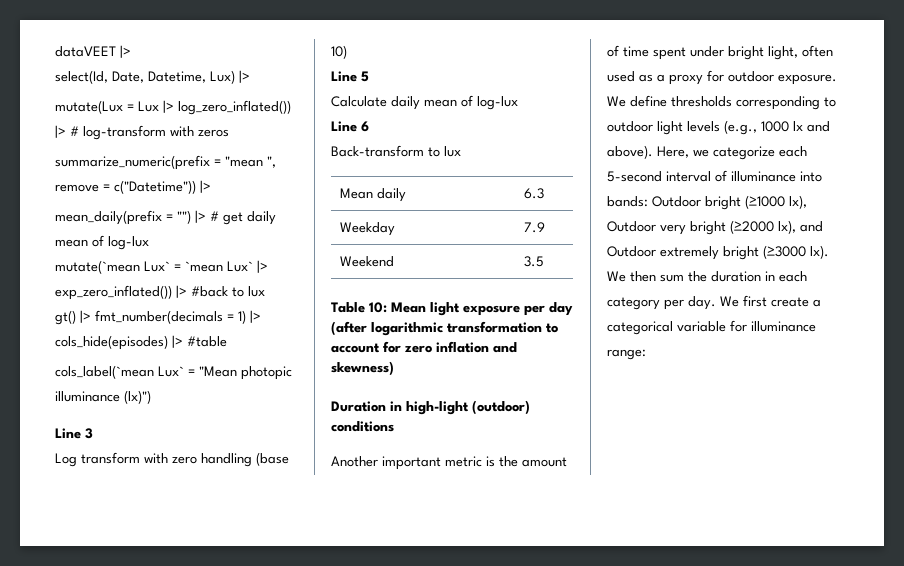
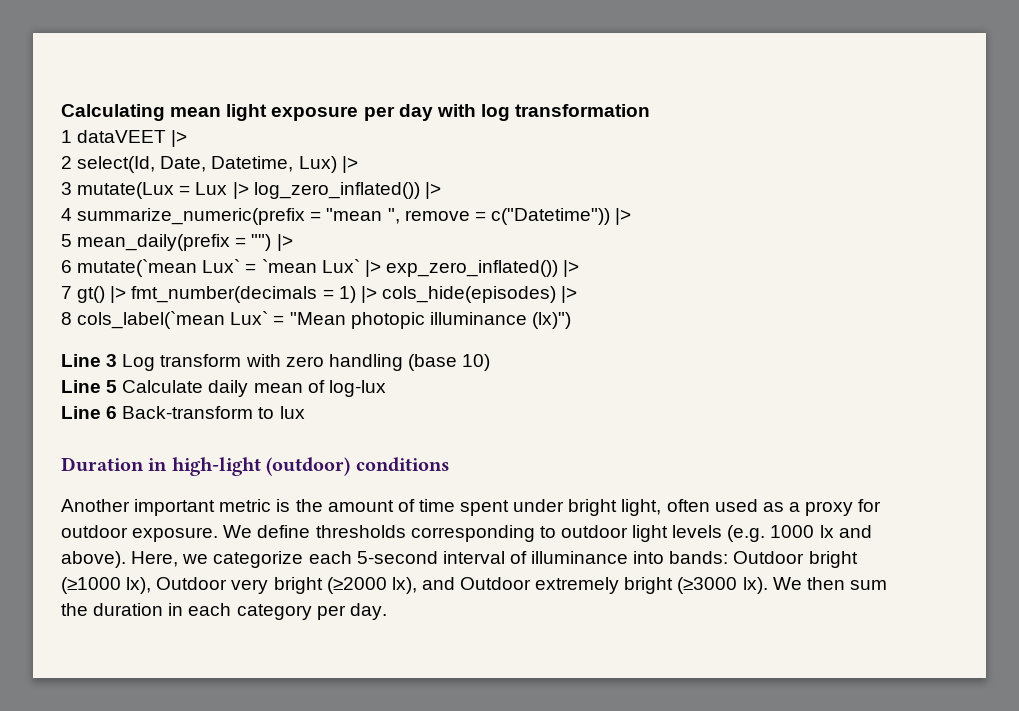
(55, 51) none -> [61,104,651,121] [61,130,72,143] Calculating mean light exposure per day with log transformation // 1
(131, 51) none -> [61,156,72,169] 2
(250, 76) none -> [61,182,72,195] 3
[70,125,229,140] # log-transform with zeros // -> [61,208,72,221] // 4
(211, 186) none -> [61,234,72,247] 5
[210,211,276,225] [55,235,149,250] # get daily mean of log-lux // -> [61,260,72,273] // 6
[191,286,265,297] #back to lux // -> [61,286,72,299] // 7
[187,336,227,347] #table // -> [61,312,72,325] // 8
(93, 433) // -> (118, 360) none
(369, 76) // -> (118, 386) none
(369, 126) // -> (118, 412) none
[340,188,407,202] [524,188,544,199] [340,222,396,236] [523,222,545,233] [340,256,395,267] [524,256,544,267] [331,302,573,316] [331,321,558,336] [331,341,517,353] [331,361,394,376] // Mean daily | 6.3 // Weekday | 7.9 // Weekend | 3.5 // Table 10: Mean light exposure per day (after logarithmic transformation to account for zero inflation and skewness) -> (305, 412) none
[724,120,757,135] (e.g., -> [727,525,766,542] (e.g.
[720,295,821,307] [607,320,816,335] [607,349,646,360] We first create a categorical variable for illuminance range: -> (387, 611) none

